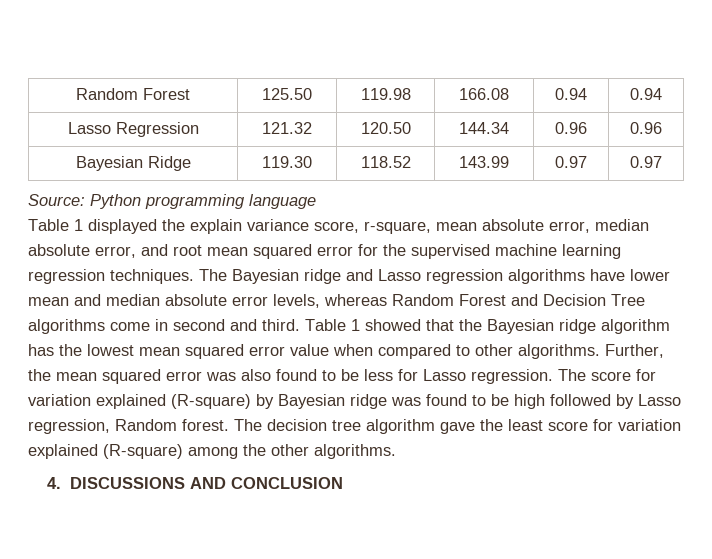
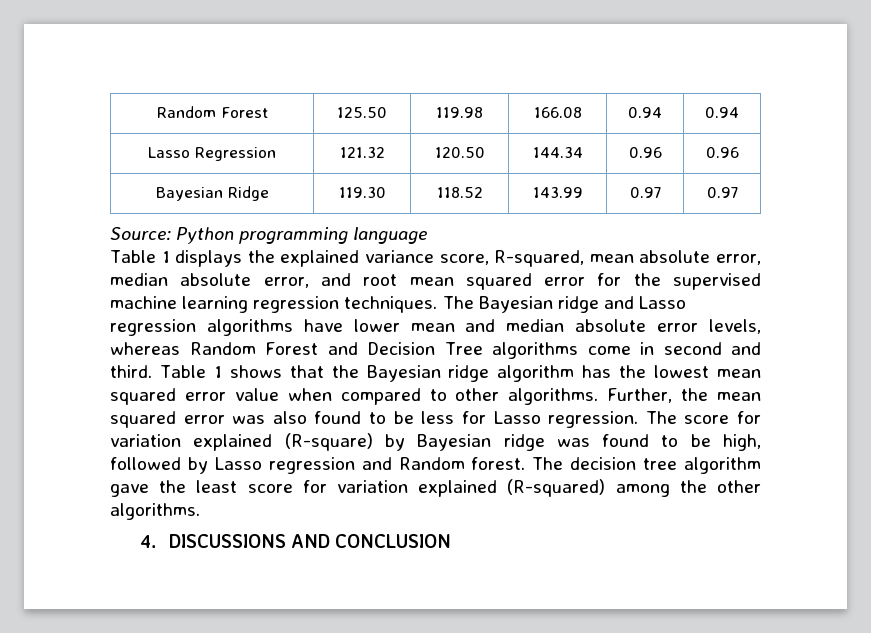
[88,219,242,234] displayed the explain -> [175,250,360,267] displays the explained
[364,221,431,234] r-square, -> [494,250,585,267] R-squared,
[365,319,421,331] showed -> [229,365,282,378] shows
[514,394,545,409] high -> [723,434,761,451] high,
[28,419,110,434] regression, -> [268,457,392,474] regression and
[103,444,183,459] (R-square) -> [507,479,606,497] (R-squared)

